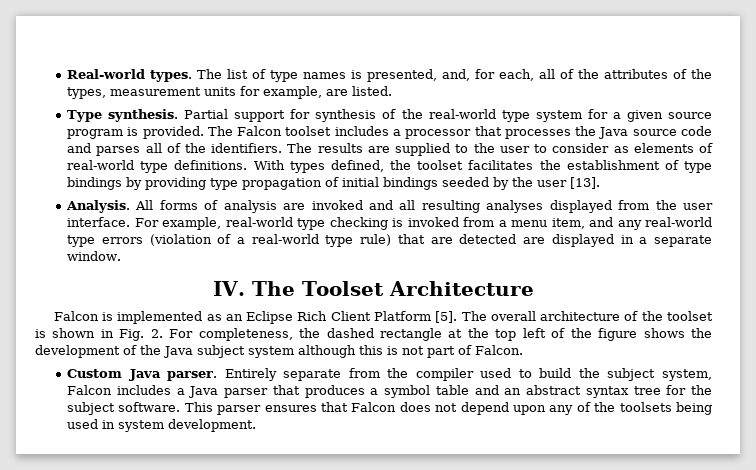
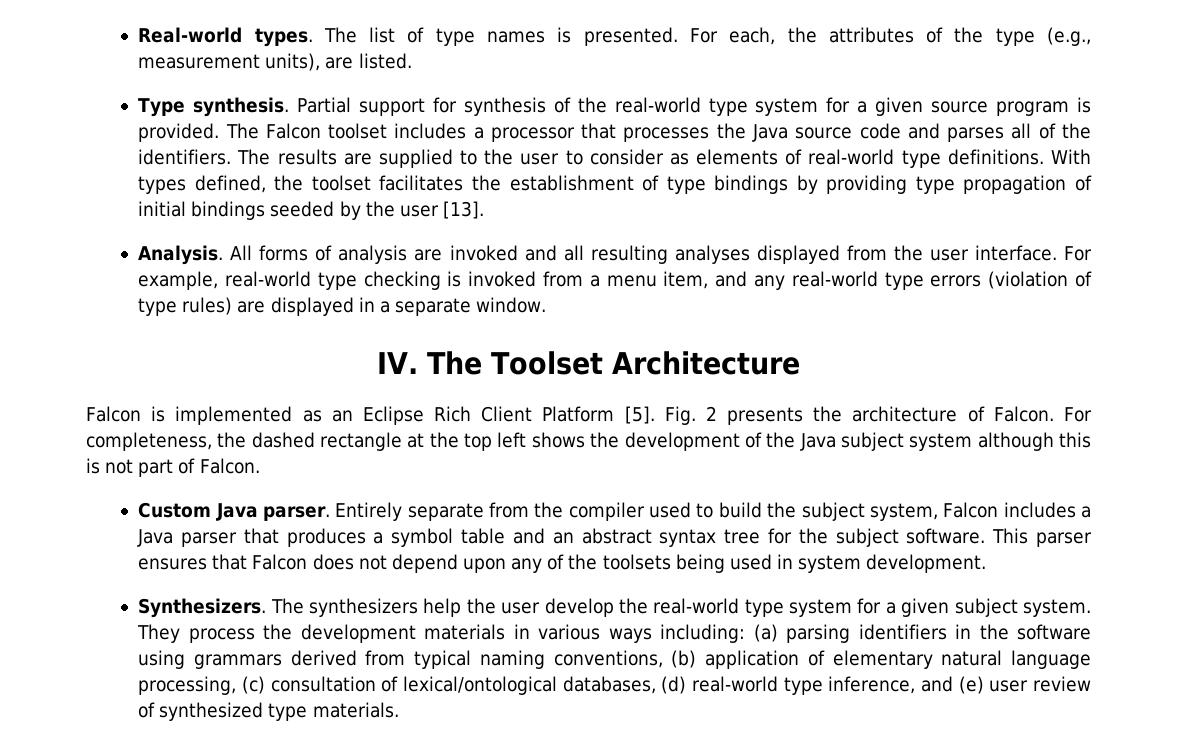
[367,69,713,82] [67,86,323,99] presented, and, for each, all of the attributes of the types, measurement units for example, -> [583,27,1091,46] [138,53,321,71] presented. For each, the attributes of the type (e.g., measurement units),
[236,234,517,247] a real-world type rule) that are detected -> [138,297,233,316] type rules)
[461,311,714,321] [35,328,163,341] The overall architecture of the toolset is shown in Fig. 2. -> [664,406,1054,425] Fig. 2 presents the architecture of Falcon.
[551,328,638,341] of the figure -> (527, 440) none
(257, 425) none -> [138,598,1091,618] [137,624,1091,643] [138,650,1092,669] [138,676,1092,695] [138,702,399,721] // Synthesizers. The synthesizers help the user develop the real-world type system for a given subject system. They process the development materials in various ways including: (a) parsing identifiers in the software using grammars derived from typical naming conventions, (b) application of elementary natural language processing, (c) consultation of lexical/ontological databases, (d) real-world type inference, and (e) user review of synthesized type materials.

